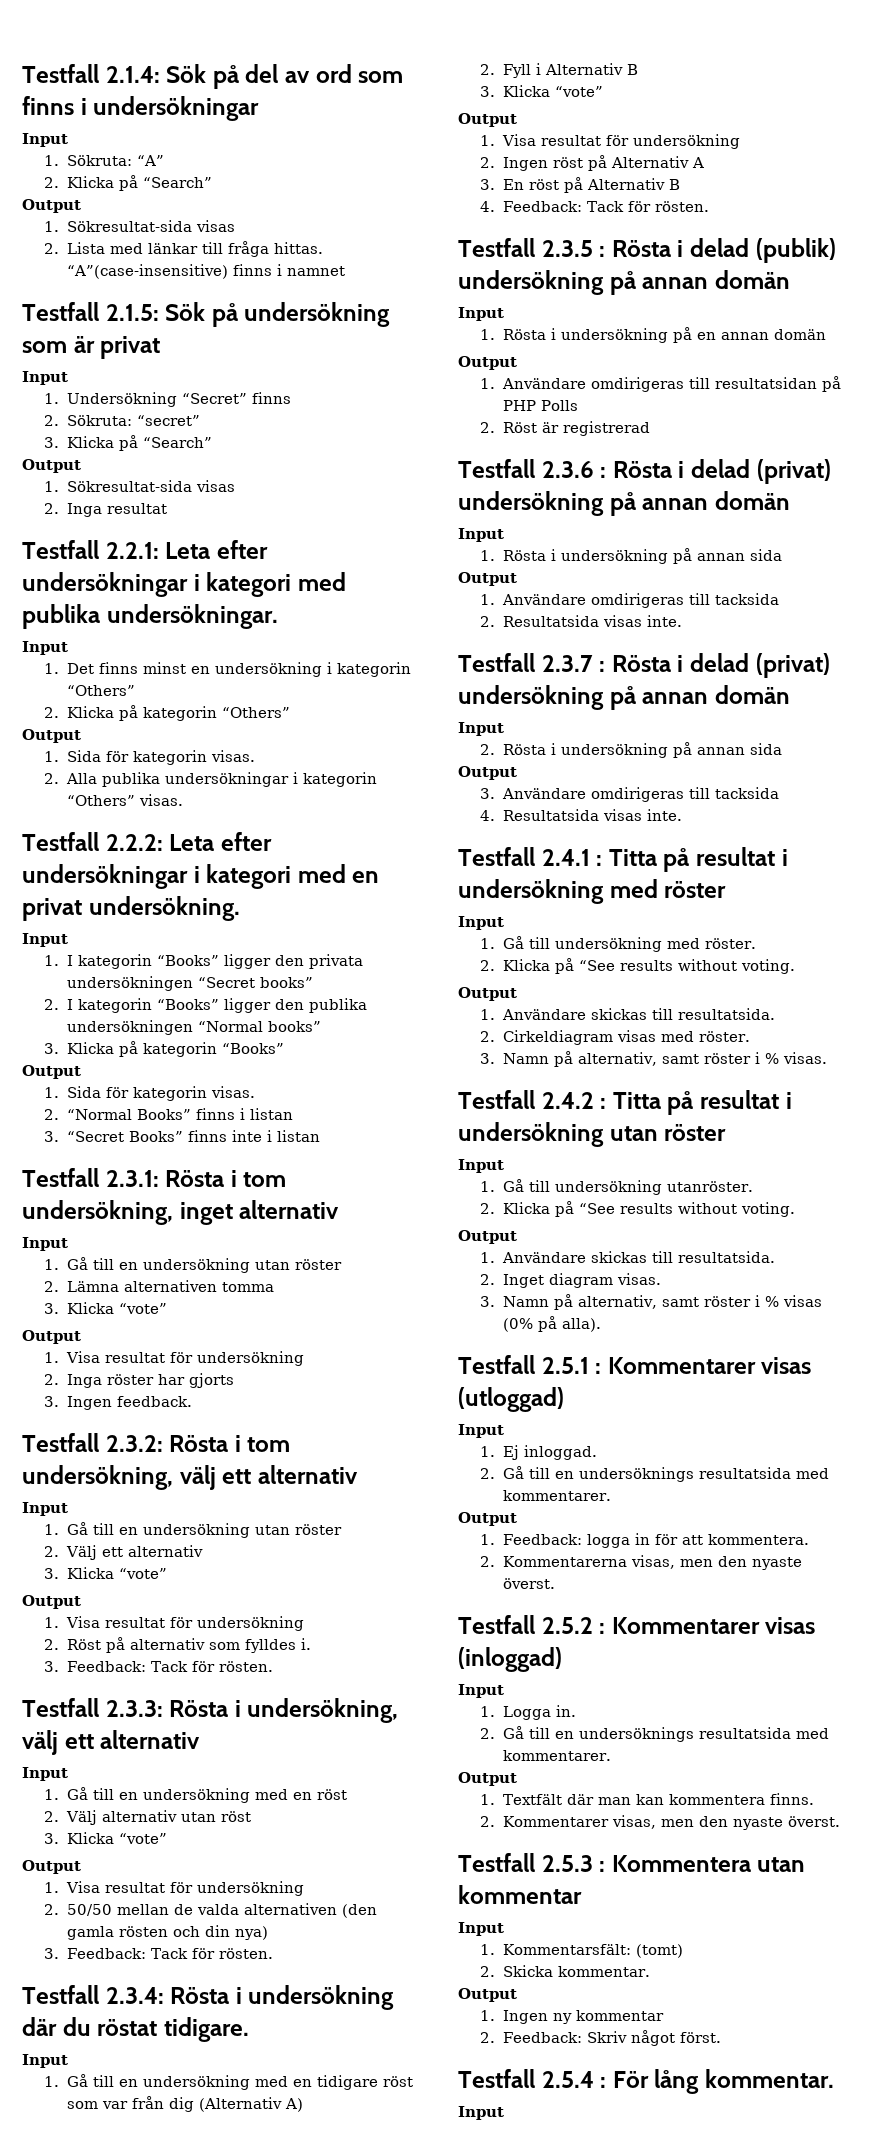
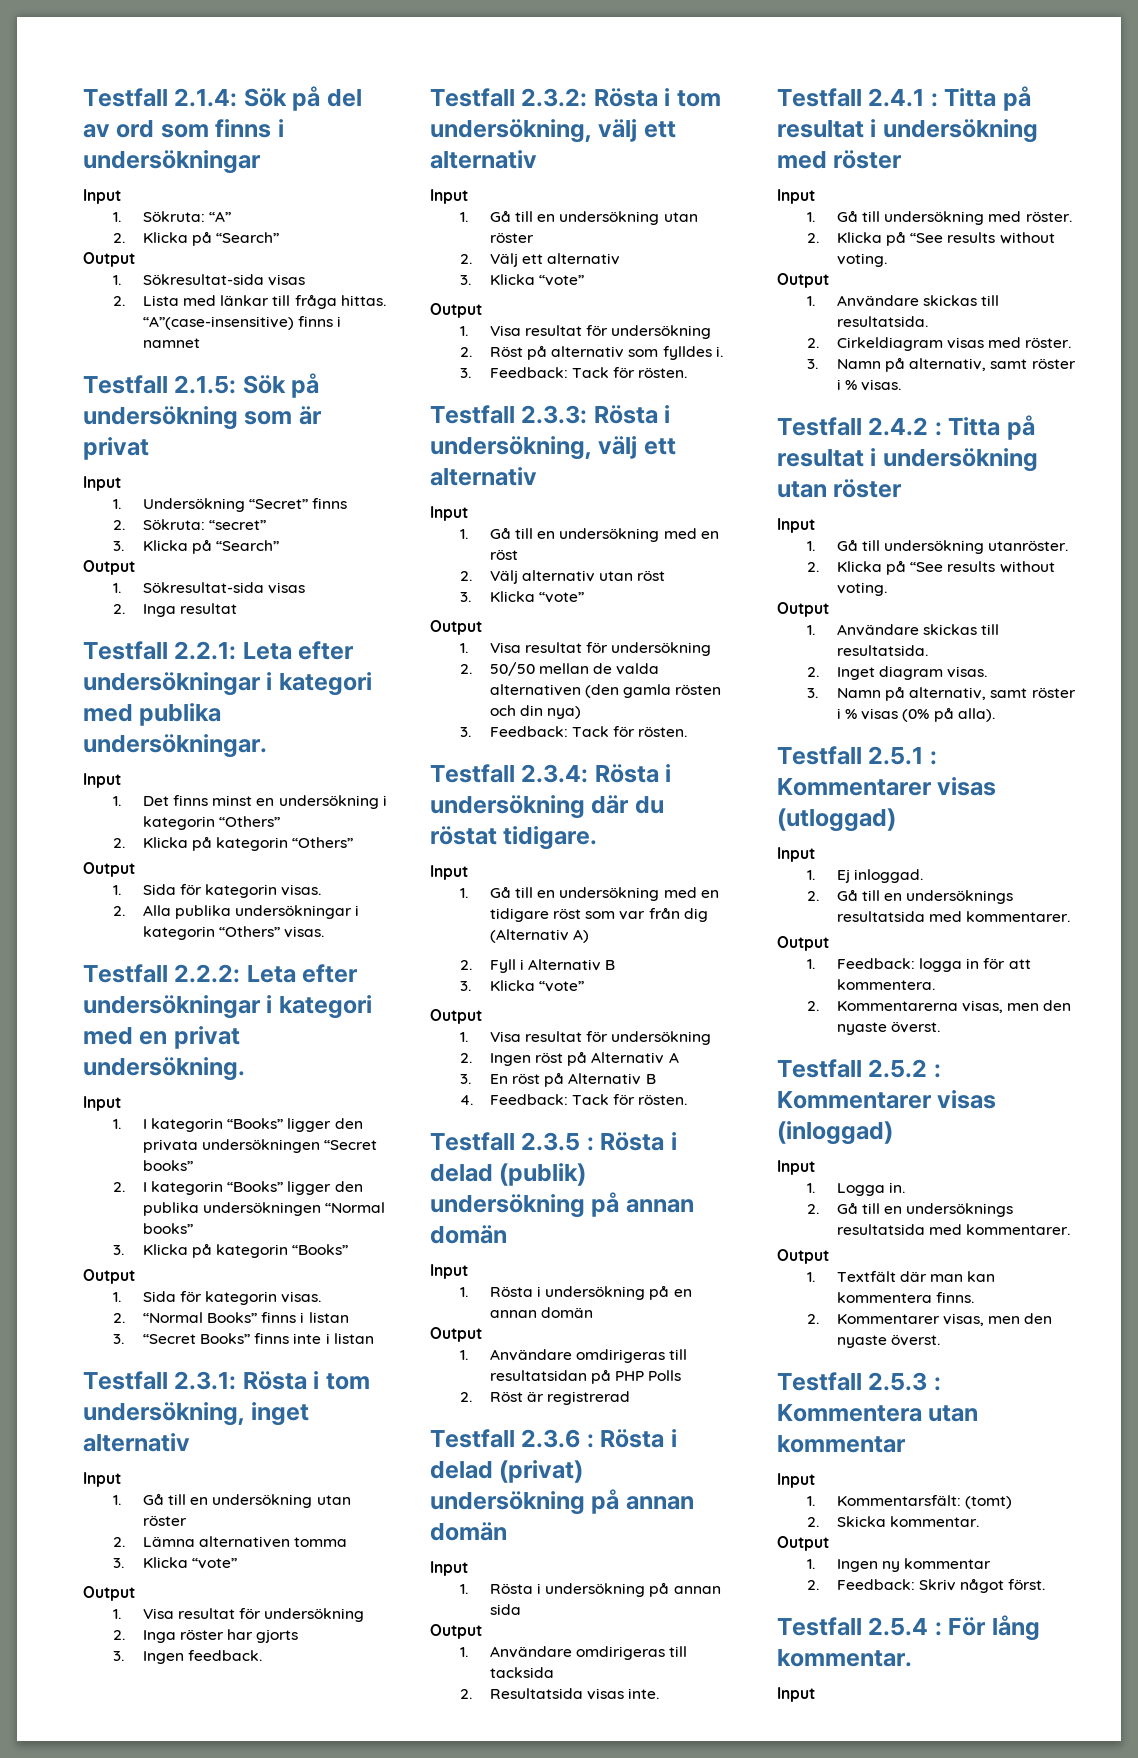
[458,653,830,678] [458,685,790,710] [458,722,504,736] [480,742,782,758] [458,766,517,780] [480,787,779,802] [480,809,682,821] // Testfall 2.3.7 : Rösta i delad (privat) undersökning på annan domän // Input // 2. Rösta i undersökning på annan sida // Output // 3. Användare omdirigeras till tacksida // 4. Resultatsida visas inte. -> (660, 1693) none

